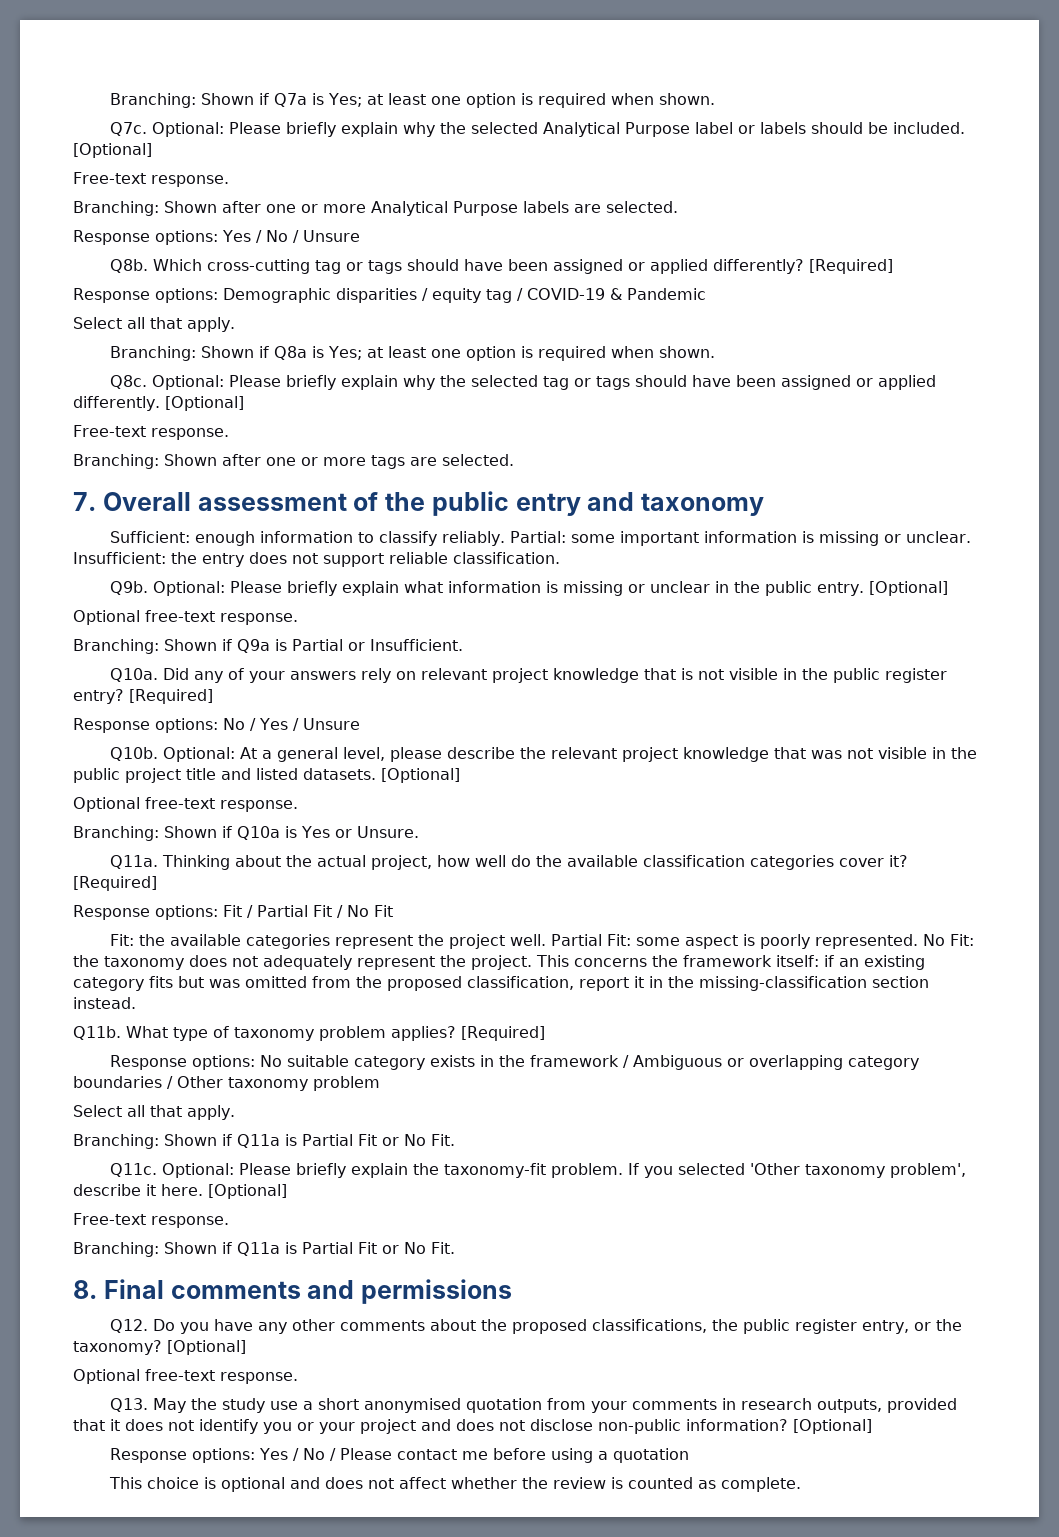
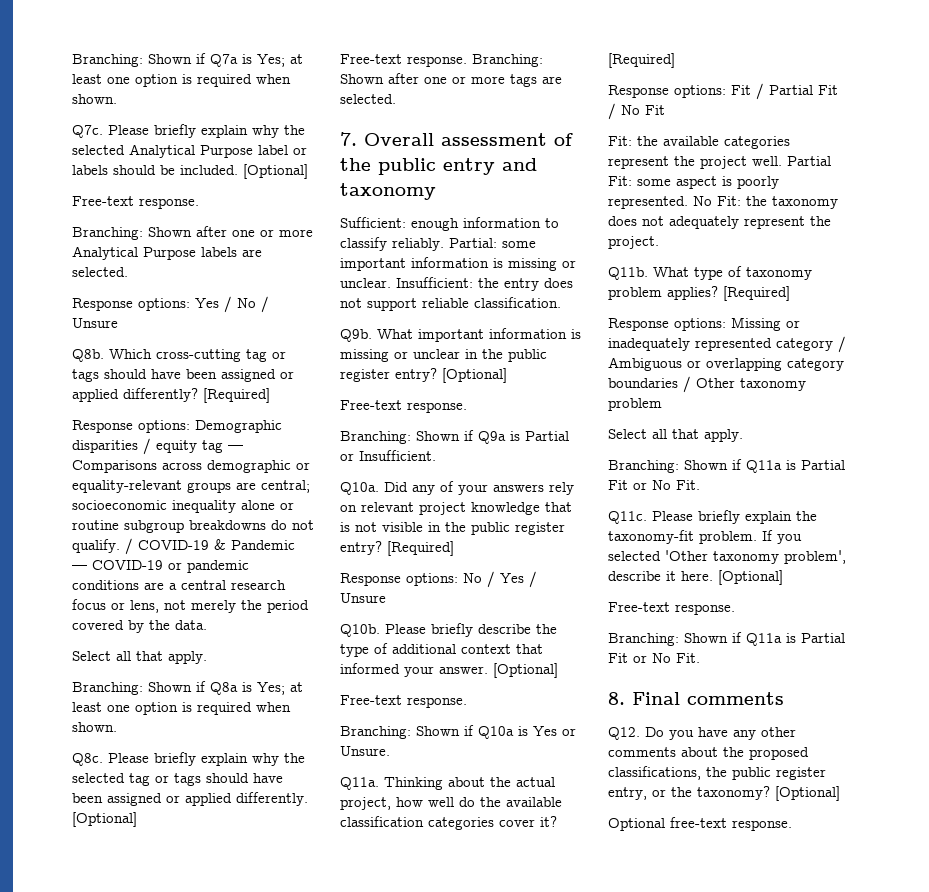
[151,122,224,137] Optional: -> (103, 131) none
[517,288,706,301] / COVID-19 & Pandemic -> [228,445,243,450] [72,460,310,473] [72,480,310,493] [72,500,294,513] [72,520,314,533] [72,538,295,555] [72,560,249,573] [72,580,286,590] [72,599,309,613] [72,620,207,633] — Comparisons across demographic or equality-relevant groups are central; socioeconomic inequality alone or routine subgroup breakdowns do not qualify. / COVID-19 & Pandemic — COVID-19 or pandemic conditions are a central research focus or lens, not merely the period covered by the data.
[151,375,224,390] Optional: -> (103, 759) none
(229, 434) // -> (467, 61) none
[152,581,443,596] Optional: Please briefly explain what -> [377,329,484,342] What important
[816,581,948,596] [73,610,215,625] entry. [Optional] // Optional free-text -> [340,368,507,383] [340,400,402,410] register entry? [Optional] // Free-text
[162,747,977,762] [73,768,460,783] [73,797,215,812] Optional: At a general level, please describe the relevant project knowledge that was not visible in the public project title and listed datasets. [Optional] // Optional free-text -> [385,623,557,637] [340,643,543,657] [340,663,558,678] [340,695,402,705] Please briefly describe the type of additional context that informed your answer. [Optional] // Free-text
[536,955,925,970] [73,976,929,991] [73,997,136,1009] This concerns the framework itself: if an existing category fits but was omitted from the proposed classification, report it in the missing-classification section instead. -> (659, 242) none
[259,1055,619,1070] No suitable category exists in the framework -> [731,317,800,331] [608,338,833,351] Missing or inadequately represented category
[161,1163,234,1178] Optional: -> (647, 517) none
[307,1279,512,1304] and permissions -> (784, 698) none
[109,1398,957,1413] [73,1419,872,1434] [109,1448,689,1463] [108,1477,801,1492] // Q13. May the study use a short anonymised quotation from your comments in research outputs, provided that it does not identify you or your project and does not disclose non-public information? [Optional] // Response options: Yes / No / Please contact me before using a quotation // This choice is optional and does not affect whether the review is counted as complete. -> (792, 825) none

